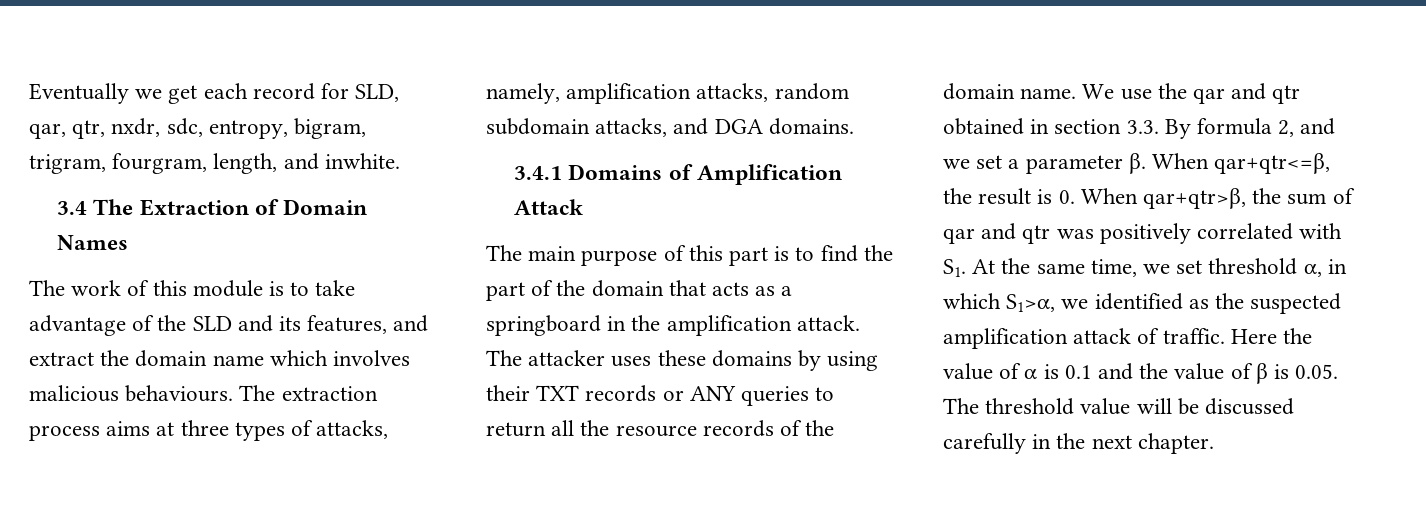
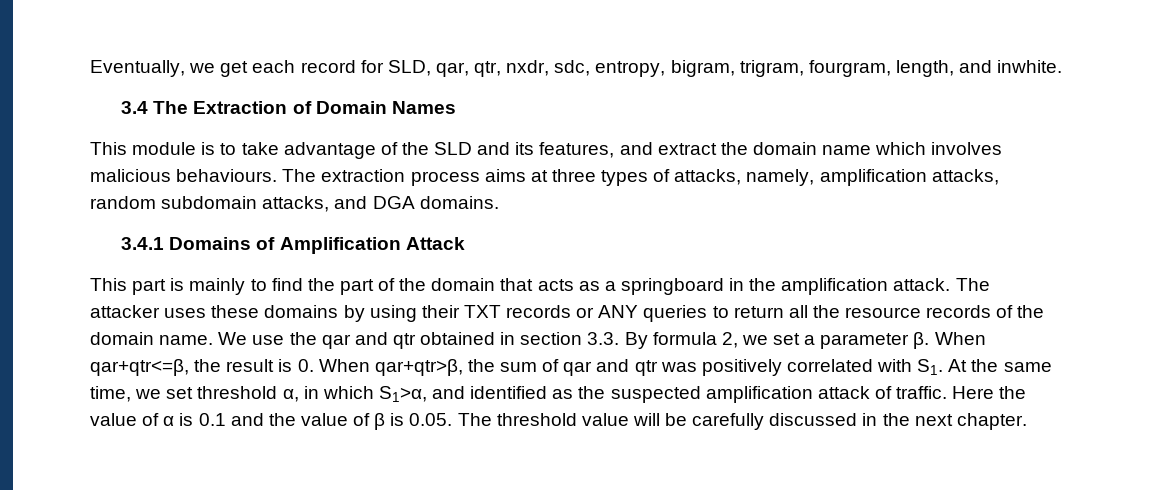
[29,83,129,104] Eventually -> [90,60,185,77] Eventually,
[29,280,187,296] The work of this -> [90,142,127,155] This
[486,245,723,266] The main purpose of this -> [90,278,127,291] This
(790, 253) none -> [189,278,246,295] mainly
[1300,118,1336,135] and -> (738, 340) none
[1061,299,1089,309] we -> [432,386,466,399] and
[1205,398,1295,415] [943,433,1026,454] discussed carefully -> [692,413,858,430] carefully discussed

